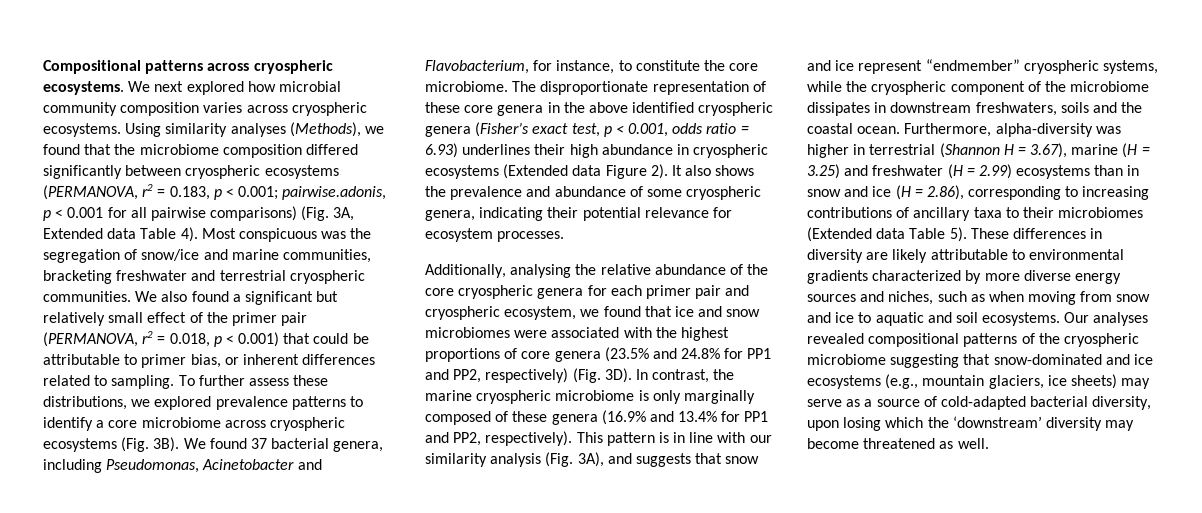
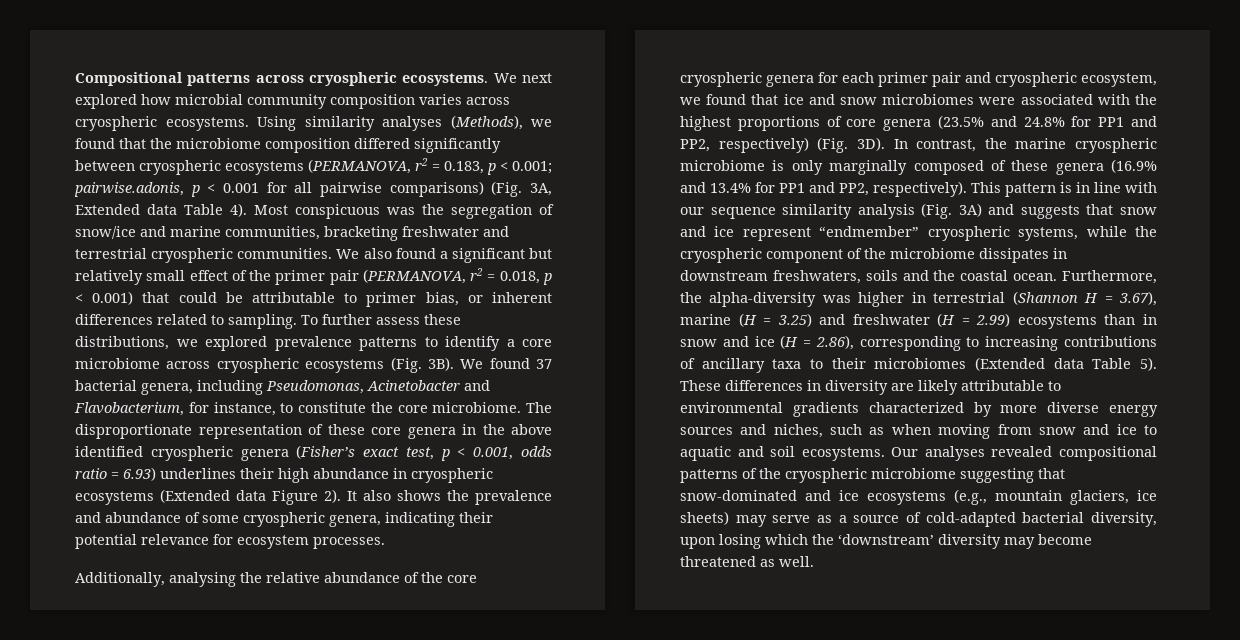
(772, 439) none -> [710,207,776,219] sequence
[577,452,604,467] 3A), -> [958,203,982,217] 3A)
(992, 130) none -> [680,292,702,303] the

